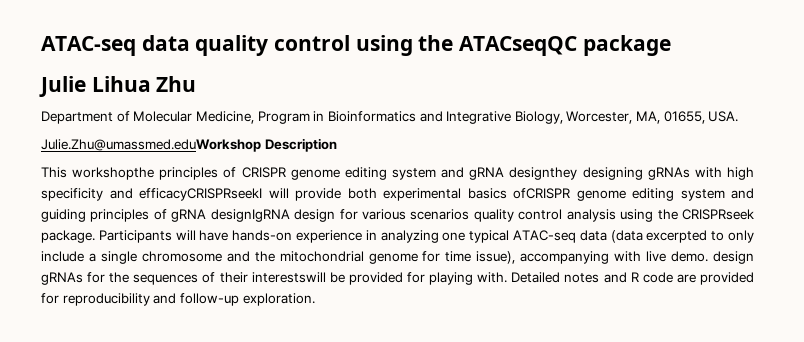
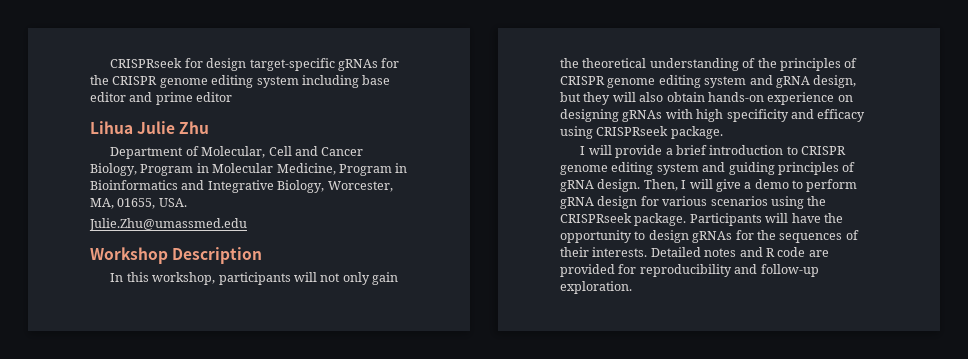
[41,35,671,56] [39,76,197,97] [41,111,130,124] ATAC-seq data quality control using the ATACseqQC package // Julie Lihua Zhu // Department of -> [110,58,400,71] [90,75,391,88] [90,92,233,105] [90,121,210,134] [110,146,364,159] [90,163,209,176] CRISPRseek for design target-specific gRNAs for the CRISPR genome editing system including base editor and prime editor // Lihua Julie Zhu // Department of Molecular, Cell and Cancer Biology, Program in
[41,139,261,152] Julie.Zhu@umassmed.eduWorkshop -> [89,218,247,231] [90,247,168,264] Julie.Zhu@umassmed.edu // Workshop
[41,167,155,180] This workshopthe -> [110,272,399,285] [560,58,777,71] In this workshop, participants will not only gain the theoretical understanding of the
[509,167,578,180] designthey -> [813,75,857,88] [560,92,853,105] design, but they will also obtain hands-on experience on
[139,188,570,201] efficacyCRISPRseekI will provide both experimental basics ofCRISPR -> [817,109,866,122] [560,126,723,139] [580,145,847,158] efficacy using CRISPRseek package. // I will provide a brief introduction to CRISPR
[210,209,290,222] designIgRNA -> [597,179,858,192] [560,197,594,209] design. Then, I will give a demo to perform gRNA
[473,209,616,222] quality control analysis -> (768, 201) none
[232,230,754,243] [41,251,709,264] hands-on experience in analyzing one typical ATAC-seq data (data excerpted to only include a single chromosome and the mitochondrial genome for time issue), accompanying with live demo. -> [823,213,843,223] [560,230,646,243] the opportunity to
[251,272,508,285] interestswill be provided for playing with. -> [592,247,648,257] interests.

